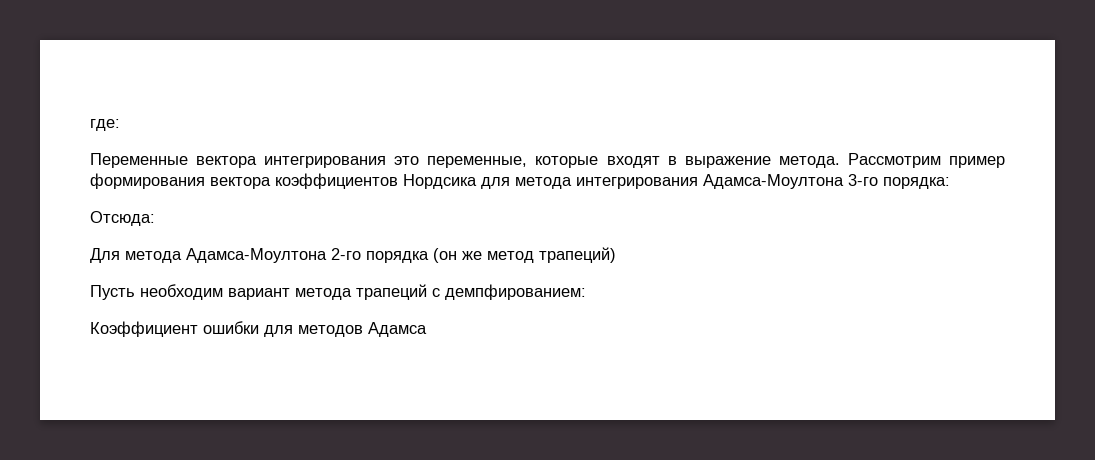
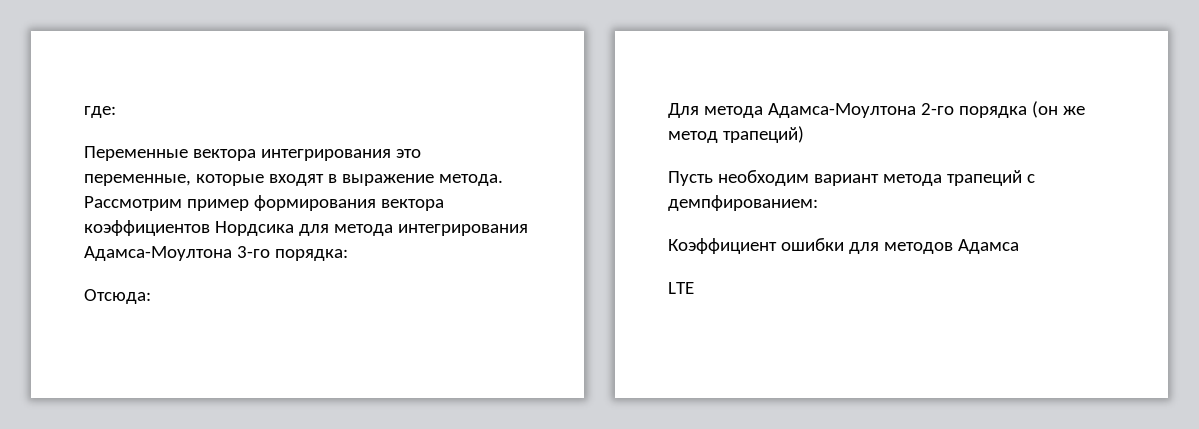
(427, 329) none -> [668,282,694,294] // LTE

